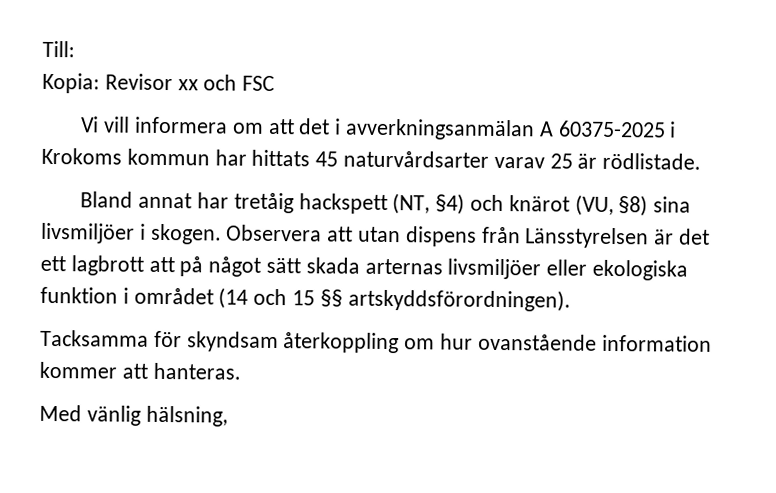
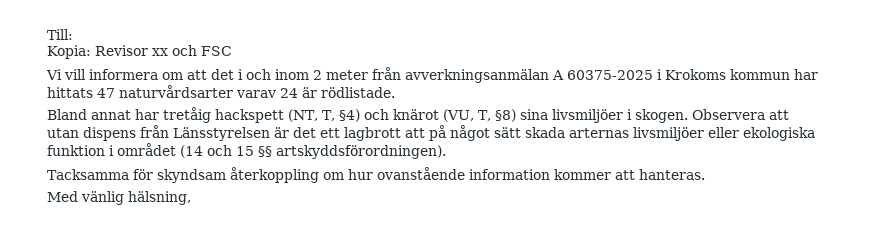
(342, 126) none -> [246,67,401,80] och inom 2 meter från
[315,151,339,167] 45 -> [97,88,115,98] 47
[549,153,573,169] 25 -> [280,88,298,98] 24
(431, 204) none -> [321,110,335,121] T,
(614, 205) none -> [477,110,491,121] T,

